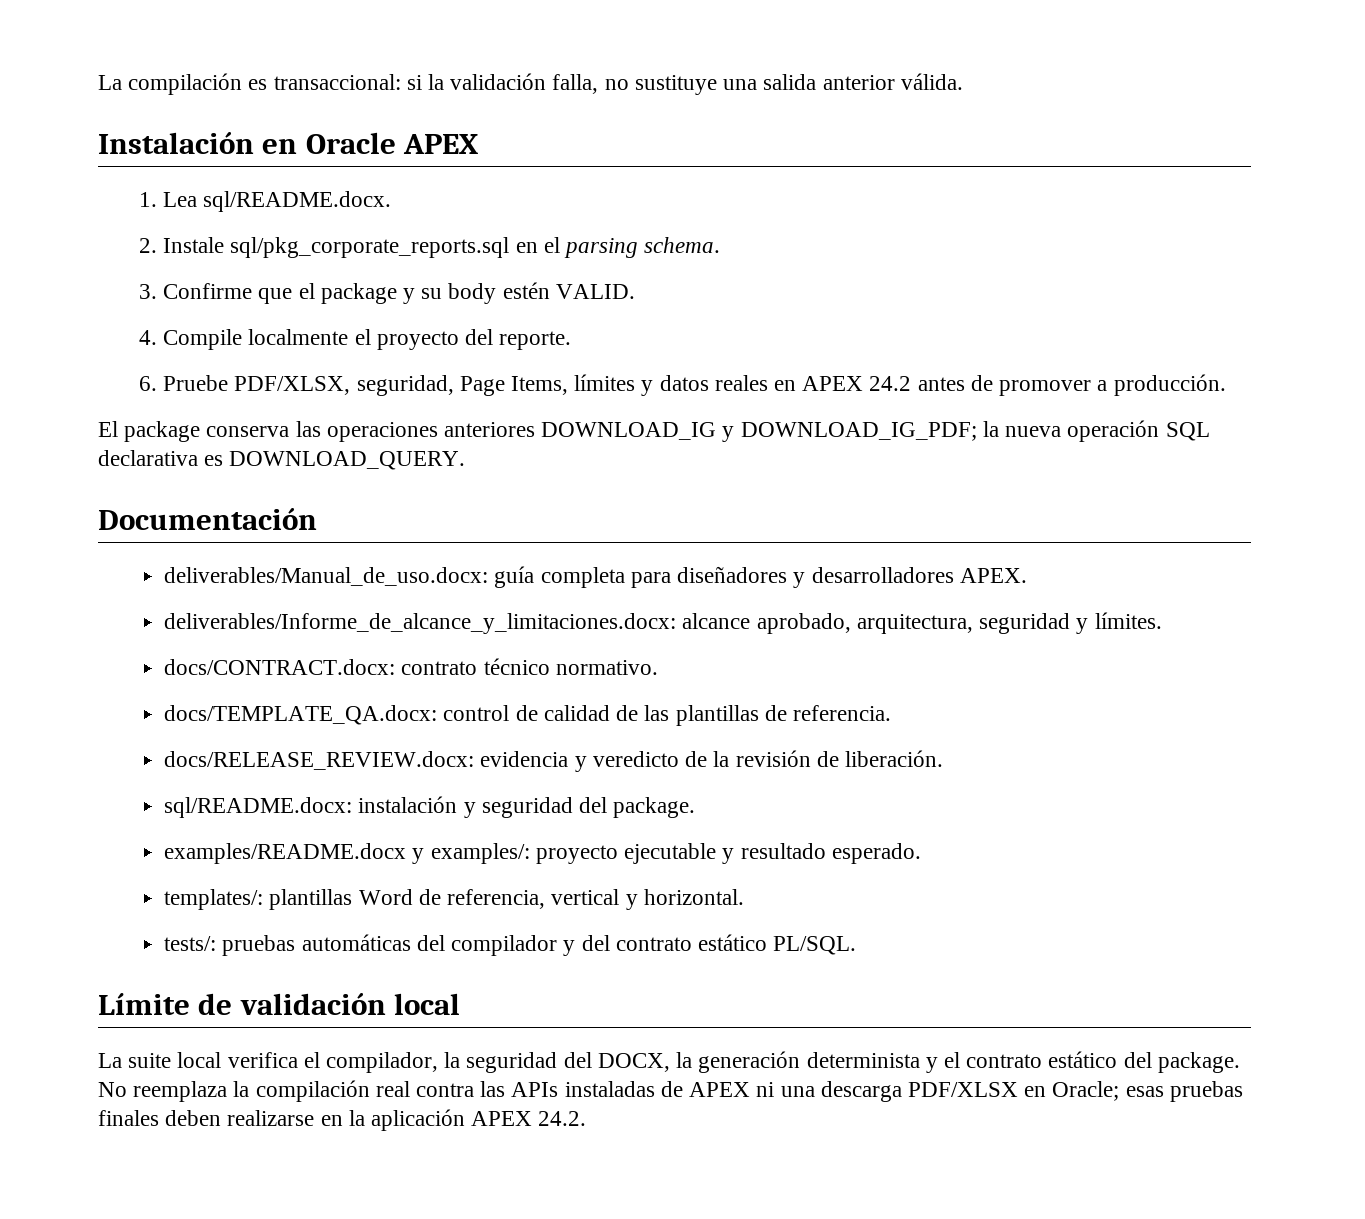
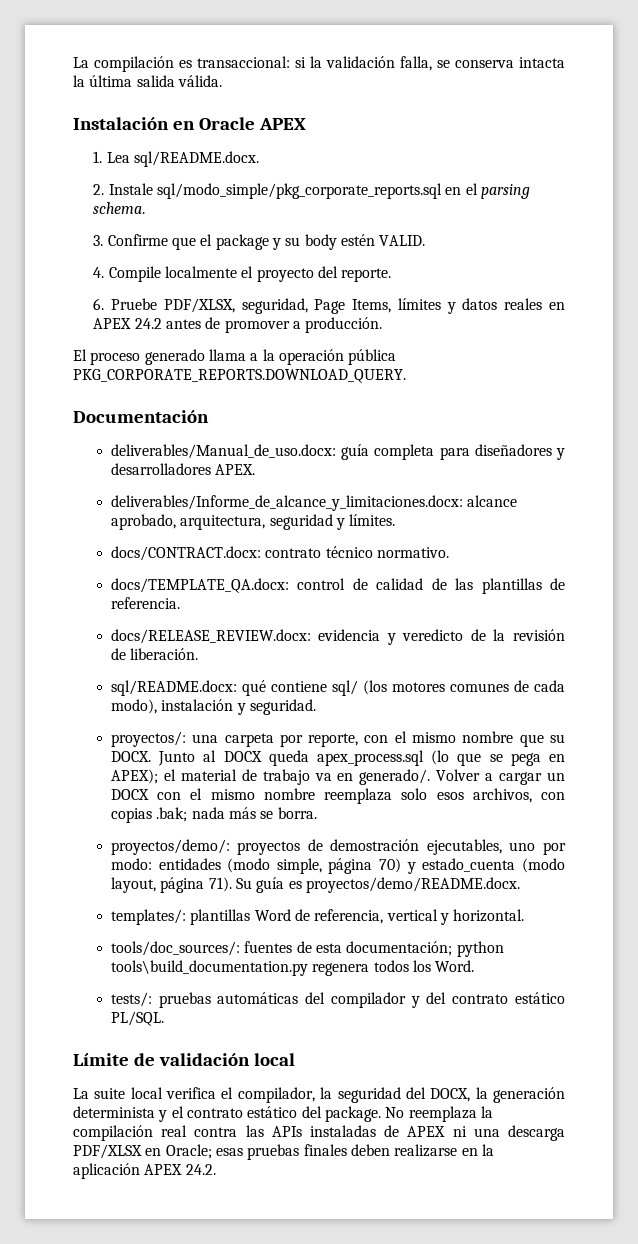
[604,74,895,95] no sustituye una salida anterior -> [437,57,565,68] [73,75,175,87] se conserva intacta la última salida
[230,237,510,258] sql/pkg_corporate_reports.sql -> [156,183,442,199] sql/modo_simple/pkg_corporate_reports.sql
[124,420,1210,442] [98,450,466,470] package conserva las operaciones anteriores DOWNLOAD_IG y DOWNLOAD_IG_PDF; la nueva operación SQL declarativa es DOWNLOAD_QUERY. -> [90,349,397,365] [73,369,406,383] proceso generado llama a la operación pública PKG_CORPORATE_REPORTS.DOWNLOAD_QUERY.
[358,796,696,818] [164,843,921,864] instalación y seguridad del package. // examples/README.docx y examples/: proyecto ejecutable y resultado esperado. -> [241,680,566,696] [110,699,316,715] [110,731,566,747] [110,750,565,766] [110,769,566,785] [110,788,566,804] [110,807,317,823] [110,839,566,855] [110,858,566,874] [110,877,520,893] qué contiene sql/ (los motores comunes de cada modo), instalación y seguridad. // proyectos/: una carpeta por reporte, con el mismo nombre que su DOCX. Junto al DOCX queda apex_process.sql (lo que se pega en APEX); el material de trabajo va en generado/. Volver a cargar un DOCX con el mismo nombre reemplaza solo esos archivos, con copias .bak; nada más se borra. // proyectos/demo/: proyectos de demostración ejecutables, uno por modo: entidades (modo simple, página 70) y estado_cuenta (modo layout, página 71). Su guía es proyectos/demo/README.docx.
(744, 897) none -> [110,941,504,957] [110,960,475,976] // tools/doc_sources/: fuentes de esta documentación; python tools\build_documentation.py regenera todos los Word.

